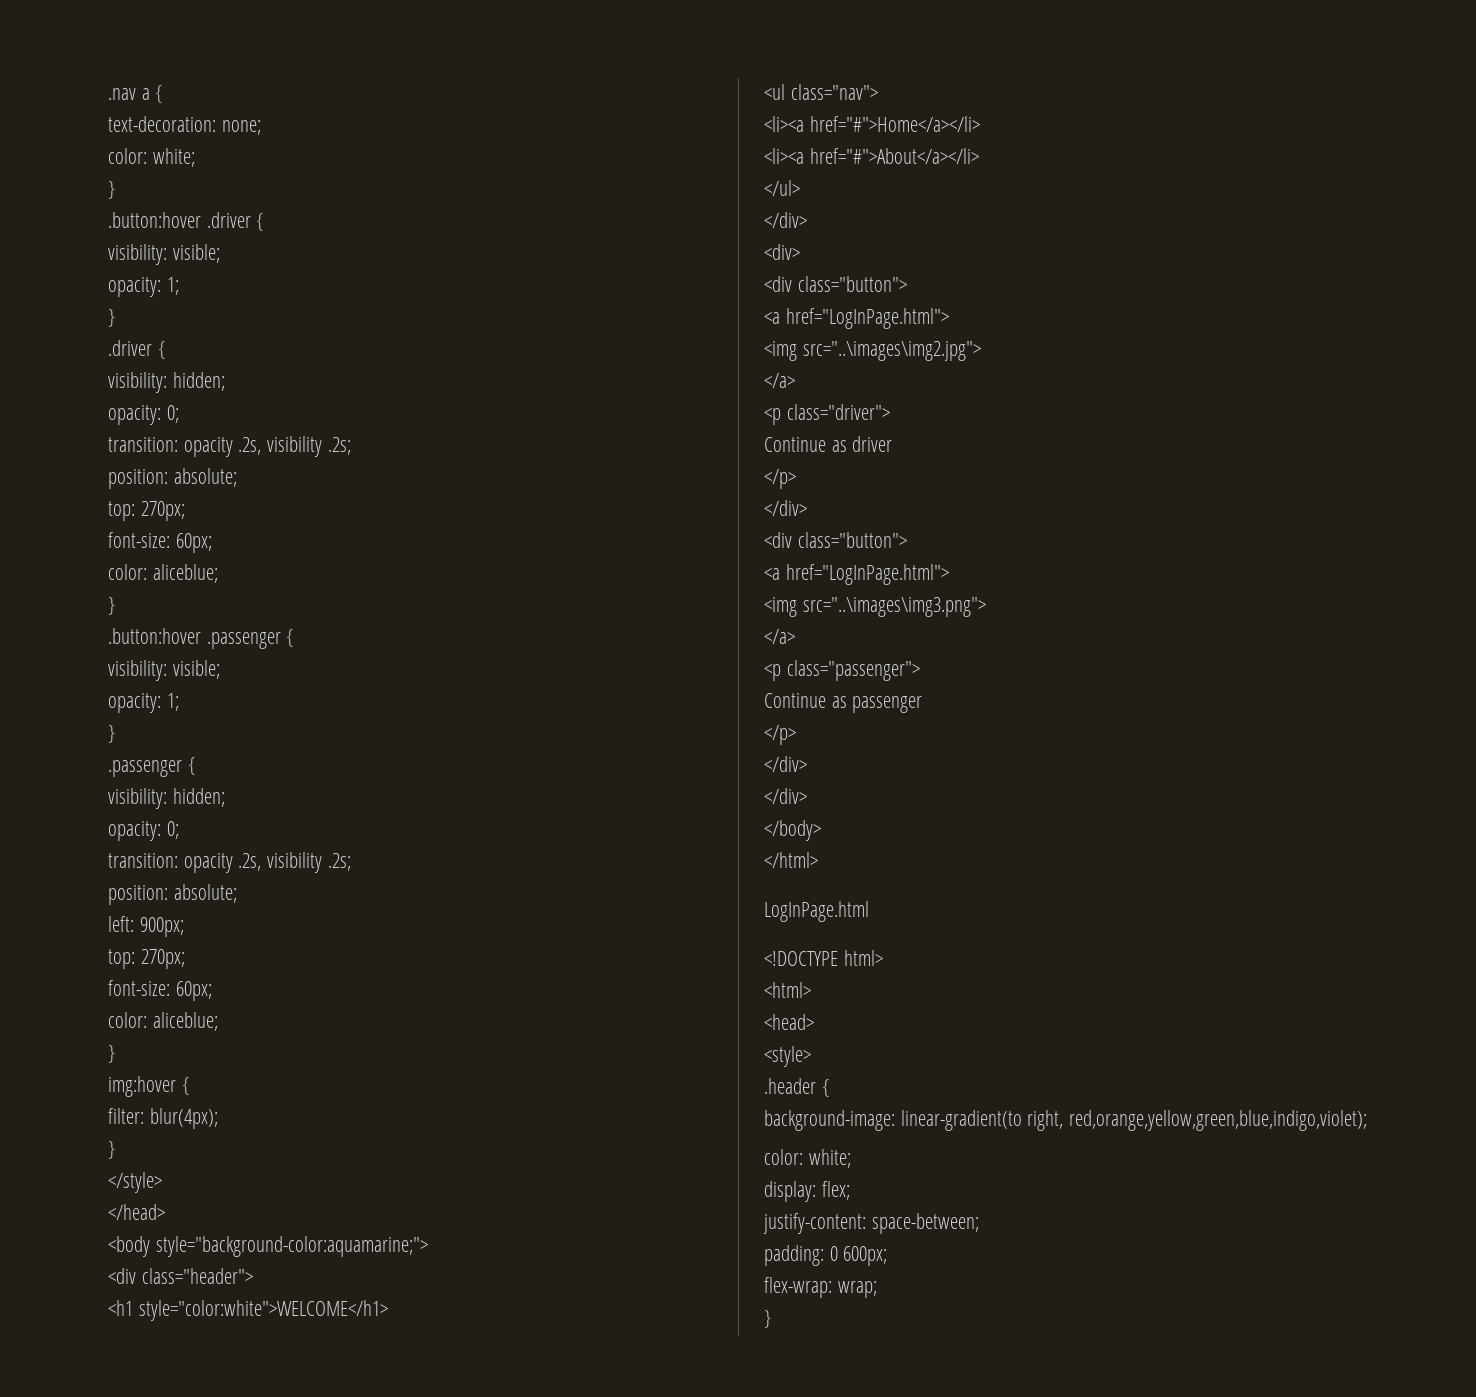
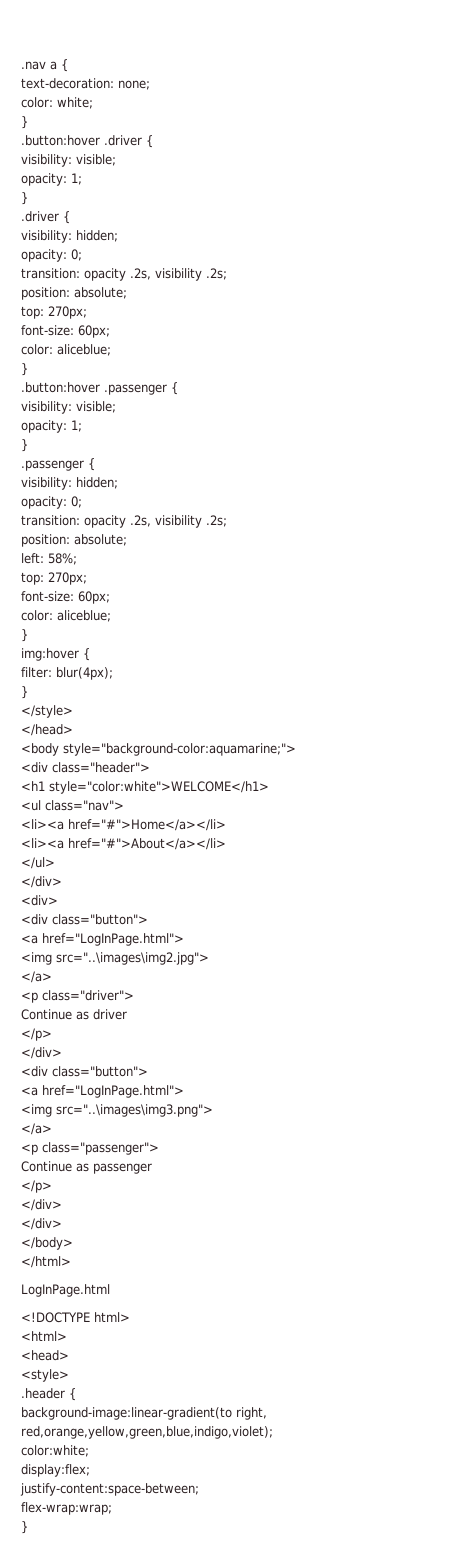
[139,917,184,937] 900px; -> [48,553,77,565] 58%;
[764,1110,1022,1131] background-image: linear-gradient(to -> [21,1407,232,1420] background-image:linear-gradient(to
[764,1149,851,1168] [764,1181,850,1202] [763,1213,979,1234] [764,1245,888,1266] [764,1277,877,1298] color: white; // display: flex; // justify-content: space-between; // padding: 0 600px; // flex-wrap: wrap; -> [21,1445,89,1457] [21,1464,90,1477] [20,1483,199,1496] [21,1502,112,1515] color:white; // display:flex; // justify-content:space-between; // flex-wrap:wrap;

